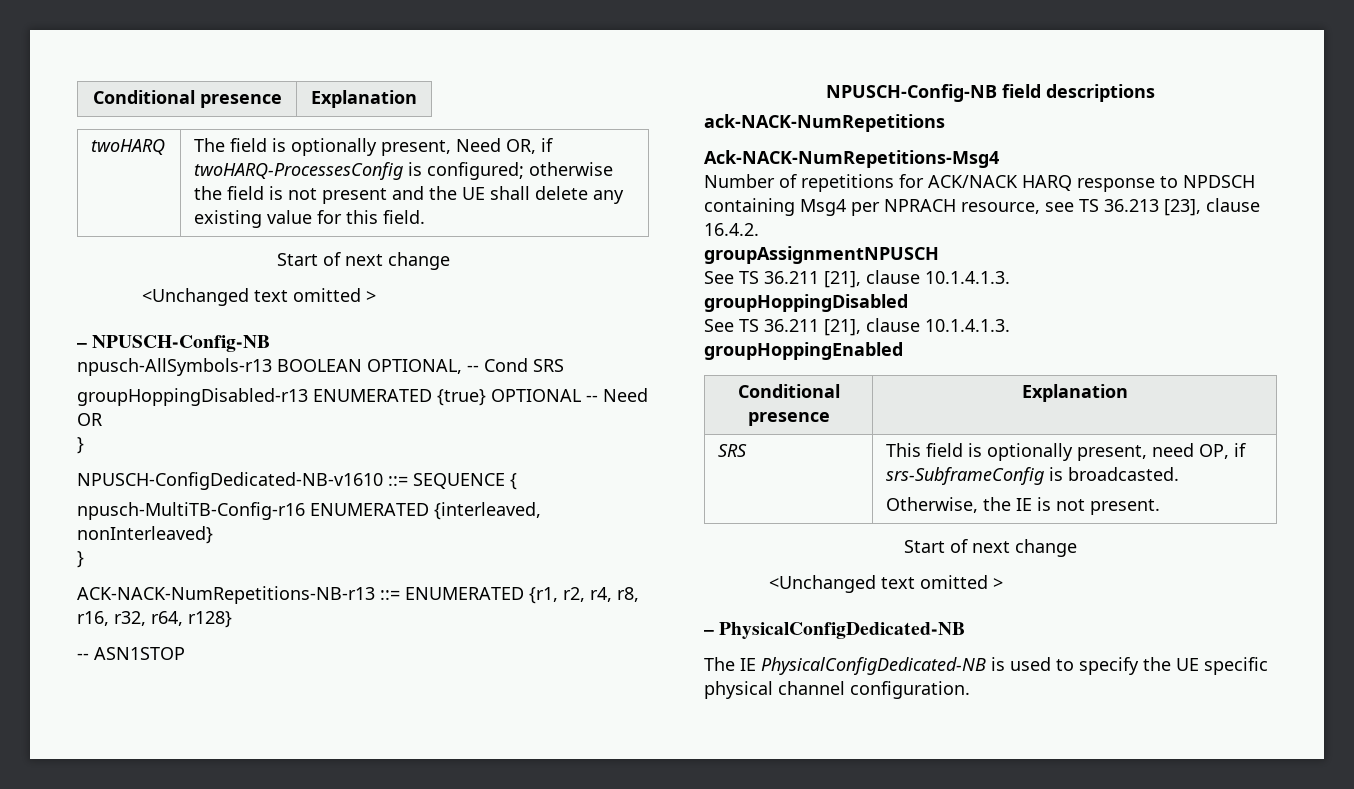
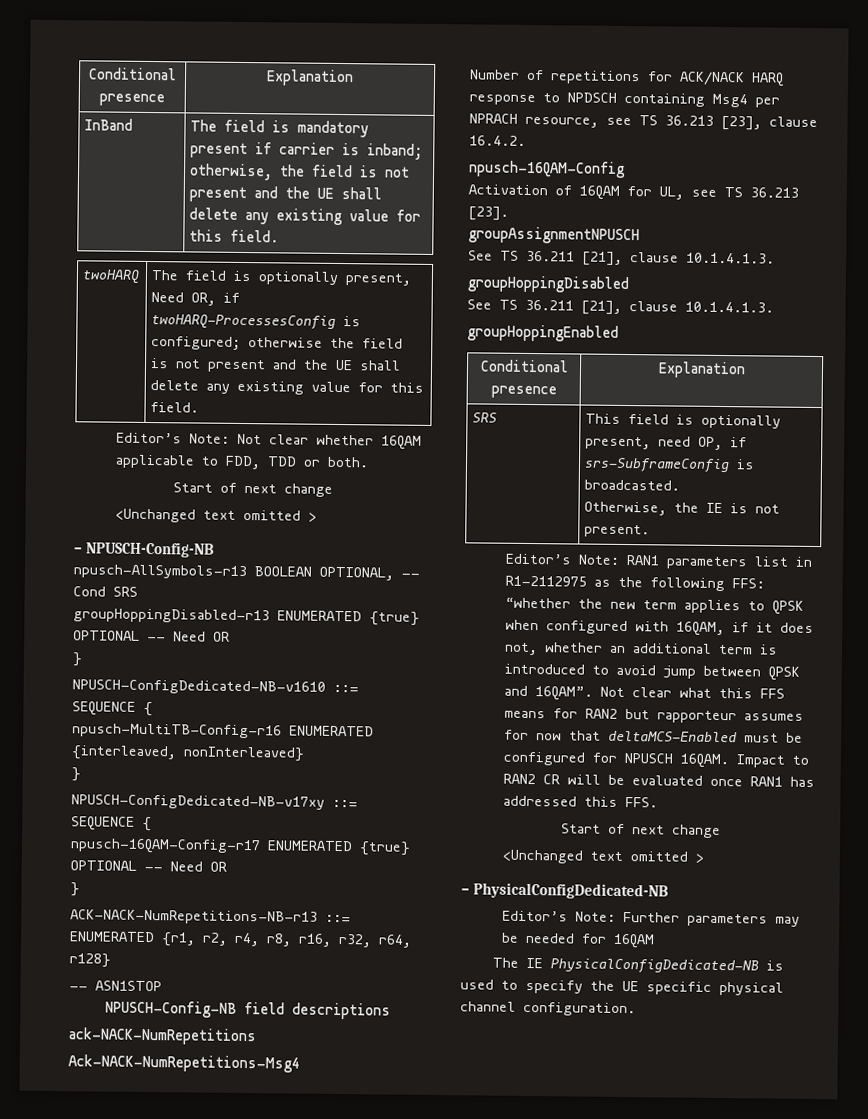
[92,90,282,108] [311,90,417,108] Conditional presence | Explanation -> [89,67,177,81] [99,93,165,107] [266,69,354,87] [84,118,134,131] [190,119,370,138] [190,142,424,160] [189,163,411,181] [189,186,383,203] [189,207,422,226] [189,229,280,243] Conditional presence | Explanation // InBand | The field is mandatory present if carrier is inband; otherwise, the field is not present and the UE shall delete any existing value for this field.
(426, 217) none -> [116,432,423,450] [115,454,370,470] // Editor’s Note: Not clear whether 16QAM applicable to FDD, TDD or both.
(84, 559) none -> [71,794,358,810] [71,816,152,832] [70,838,411,856] [70,860,227,872] [70,882,80,897] // NPUSCH-ConfigDedicated-NB-v17xy ::= SEQUENCE { // npusch-16QAM-Config-r17 ENUMERATED {true} OPTIONAL -- Need OR // }
(759, 229) none -> [469,160,626,178] [468,184,799,200] [468,206,509,221] // npusch-16QAM-Config // Activation of 16QAM for UL, see TS 36.213 [23].
(1161, 507) none -> [505,553,814,570] [505,575,766,592] [505,597,805,615] [505,619,815,637] [505,642,779,656] [504,663,801,681] [504,685,786,701] [504,708,805,724] [504,729,804,743] [503,751,810,769] [503,773,816,788] [503,795,659,808] // Editor’s Note: RAN1 parameters list in R1-2112975 as the following FFS: “whether the new term applies to QPSK when configured with 16QAM, if it does not, whether an additional term is introduced to avoid jump between QPSK and 16QAM”. Not clear what this FFS means for RAN2 but rapporteur assumes for now that deltaMCS-Enabled must be configured for NPUSCH 16QAM. Impact to RAN2 CR will be evaluated once RAN1 has addressed this FFS.
(966, 630) none -> [502,910,801,927] [501,932,656,949] // Editor’s Note: Further parameters may be needed for 16QAM

